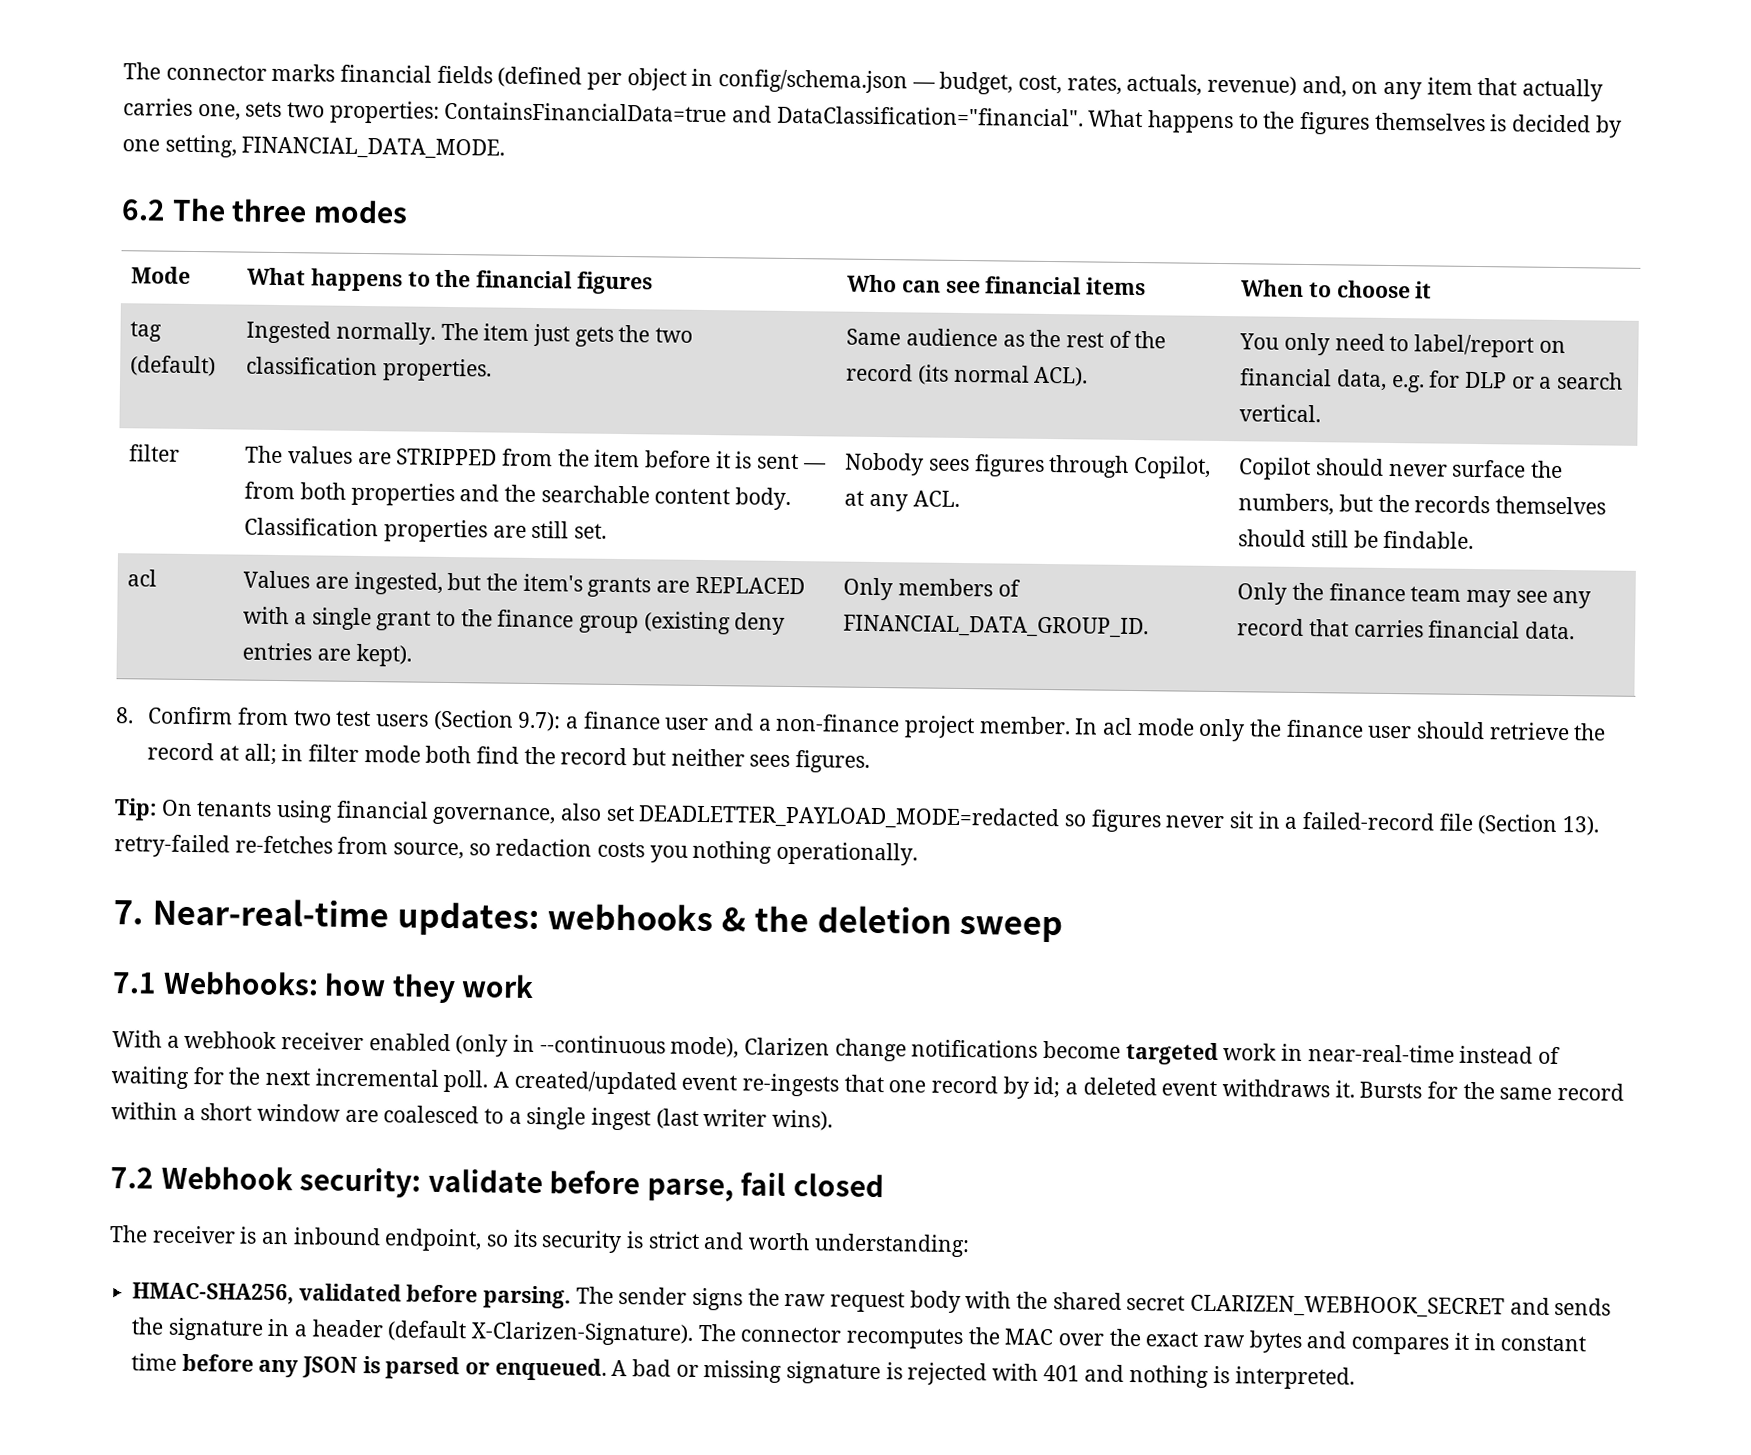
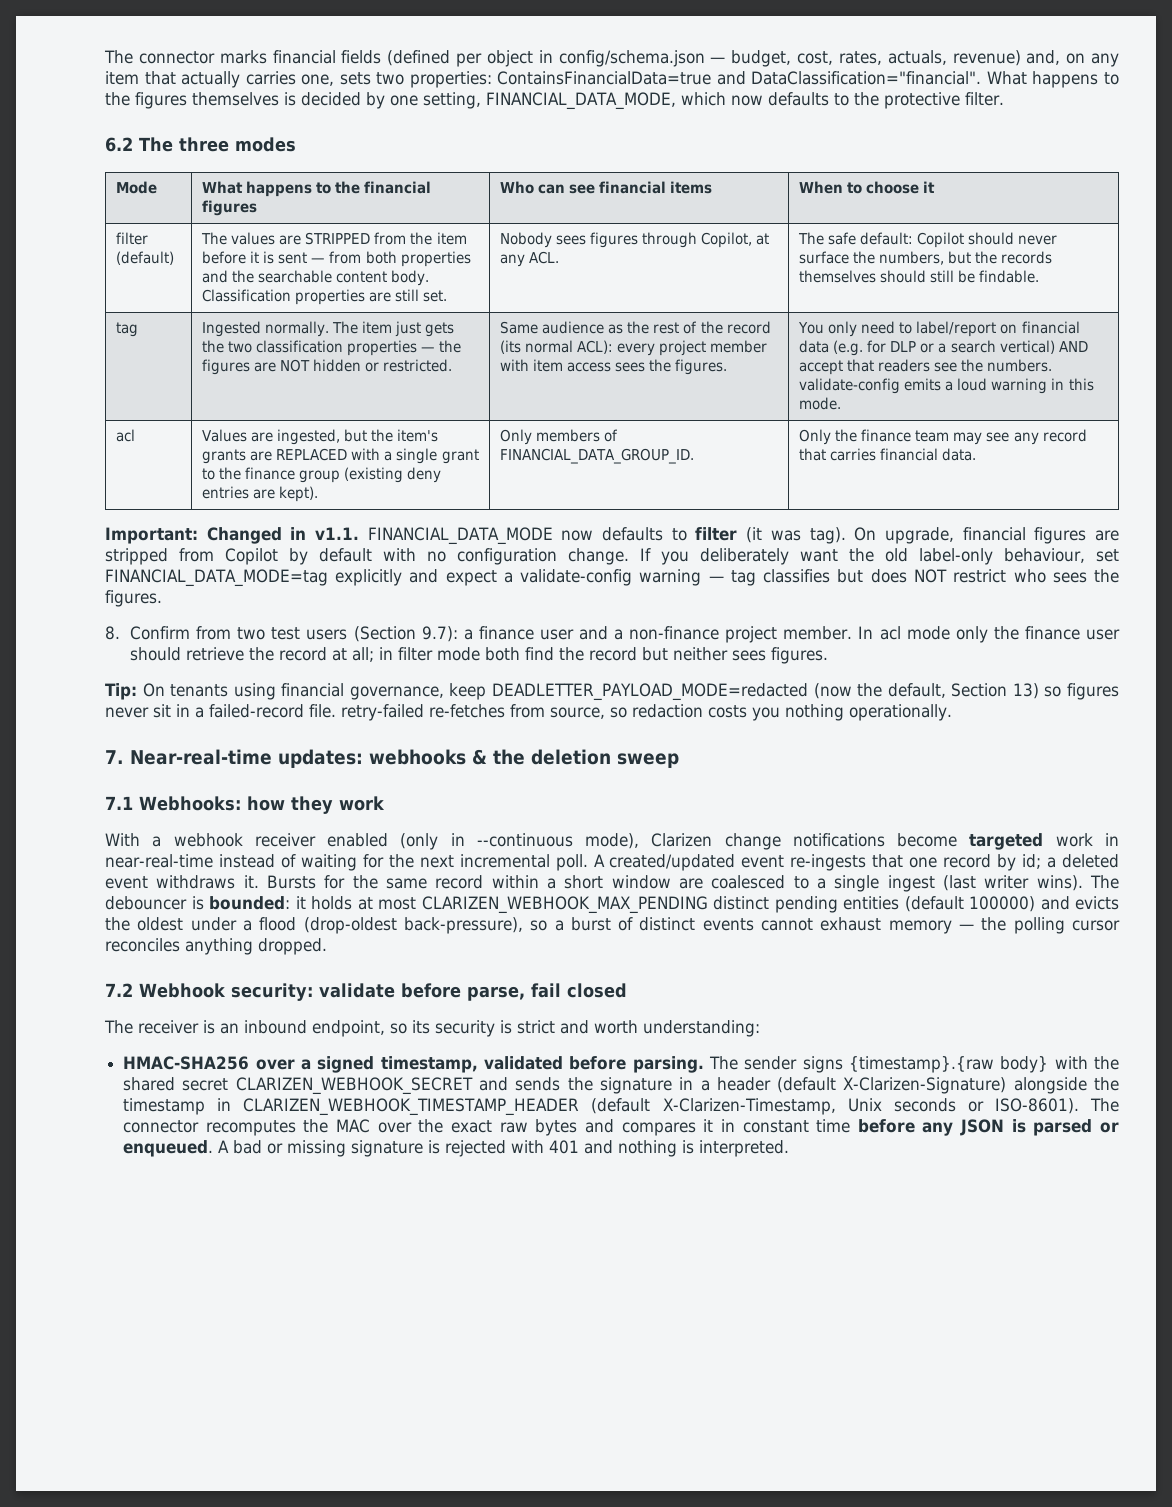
[241,136,506,160] FINANCIAL_DATA_MODE. -> [486,92,1004,110] FINANCIAL_DATA_MODE, which now defaults to the protective filter.
[130,321,163,342] tag -> [116,232,149,245] filter
[246,320,693,347] [246,356,492,382] [846,328,1167,349] [846,363,1089,387] [1239,332,1566,358] [1240,368,1623,393] [1239,404,1322,423] [129,444,181,462] | Ingested normally. The item just gets the two classification properties. | Same audience as the rest of the record (its normal ACL). | You only need to label/report on financial data, e.g. for DLP or a search vertical. // filter -> (175, 258) none
(960, 498) none -> [798,232,914,245] The safe default:
(1475, 539) none -> [116,322,139,337] [202,321,455,337] [202,340,462,356] [202,359,453,375] [500,321,771,334] [500,340,768,356] [500,359,728,375] [798,321,1080,337] [799,340,1088,356] [799,359,1053,375] [799,378,1094,394] [799,397,842,410] // tag | Ingested normally. The item just gets the two classification properties — the figures are NOT hidden or restricted. | Same audience as the rest of the record (its normal ACL): every project member with item access sees the figures. | You only need to label/report on financial data (e.g. for DLP or a search vertical) AND accept that readers see the numbers. validate-config emits a loud warning in this mode.
(1575, 630) none -> [105,527,1119,545] [105,548,1119,565] [105,569,1119,587] [105,590,162,607] // Important: Changed in v1.1. FINANCIAL_DATA_MODE now defaults to filter (it was tag). On upgrade, financial figures are stripped from Copilot by default with no configuration change. If you deliberately want the old label-only behaviour, set FINANCIAL_DATA_MODE=tag explicitly and expect a validate-config warning — tag classifies but does NOT restrict who sees the figures.
[560,803,1061,831] also set DEADLETTER_PAYLOAD_MODE=redacted -> [449,683,1039,701] keep DEADLETTER_PAYLOAD_MODE=redacted (now the default, Section 13)
[1438,813,1601,836] file (Section 13). -> [309,704,336,718] file.
(834, 1120) none -> [1090,875,1120,889] [105,896,1119,914] [105,917,1120,934] [105,938,327,955] The debouncer is bounded: it holds at most CLARIZEN_WEBHOOK_MAX_PENDING distinct pending entities (default 100000) and evicts the oldest under a flood (drop-oldest back-pressure), so a burst of distinct events cannot exhaust memory — the polling cursor reconciles anything dropped.
[132,1282,295,1305] HMAC-SHA256, -> [123,1056,478,1073] HMAC-SHA256 over a signed timestamp,
[747,1288,961,1314] the raw request body -> [848,1056,1049,1073] {timestamp}.{raw body}
[471,1321,695,1346] X-Clarizen-Signature). -> [843,1077,1119,1094] [123,1098,1079,1116] X-Clarizen-Signature) alongside the timestamp in CLARIZEN_WEBHOOK_TIMESTAMP_HEADER (default X-Clarizen-Timestamp, Unix seconds or ISO-8601).

